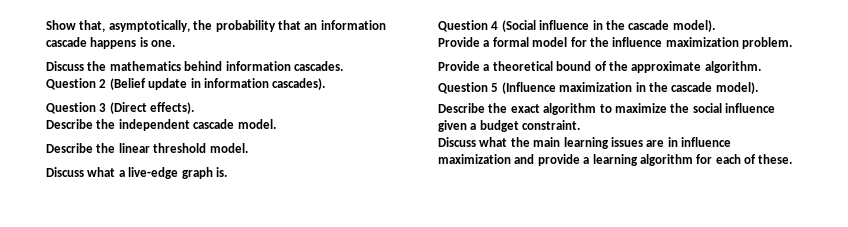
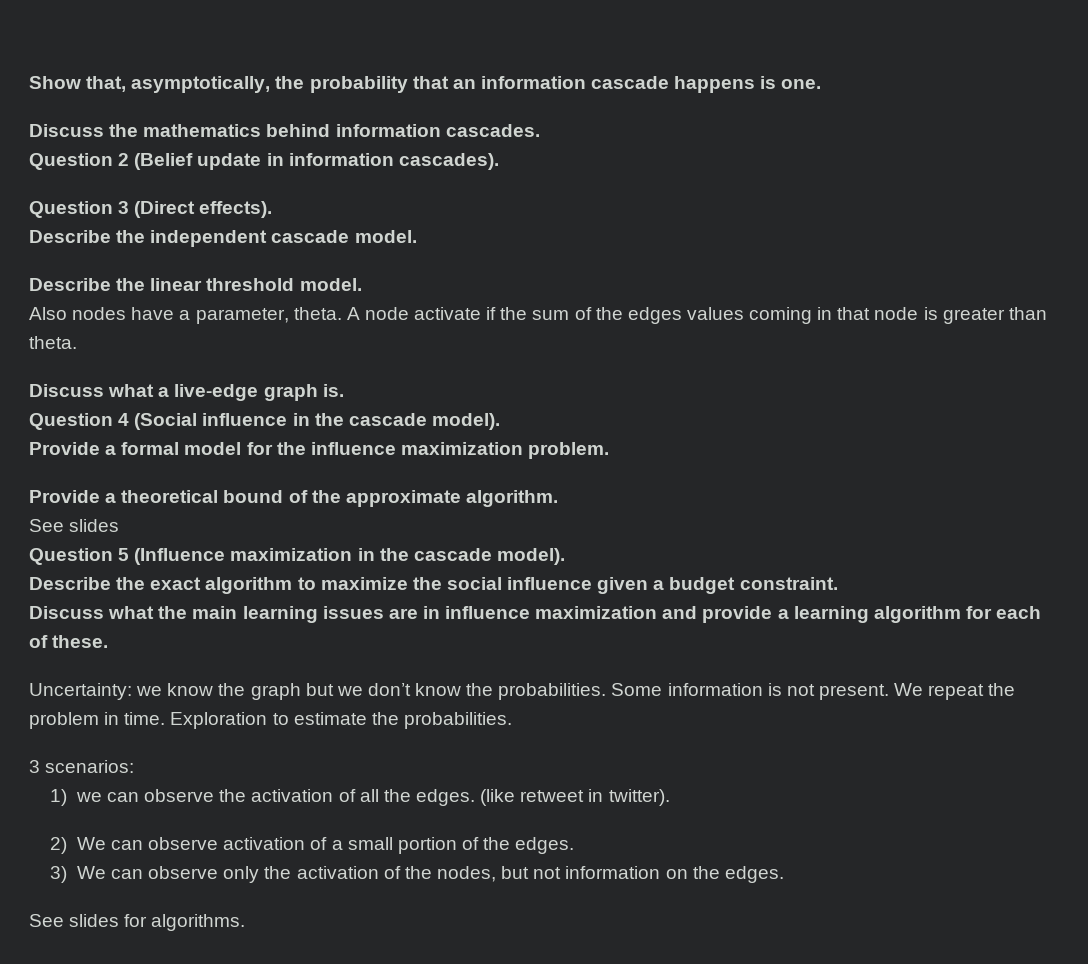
(248, 148) none -> [29,307,1047,324] [29,336,77,349] // Also nodes have a parameter, theta. A node activate if the sum of the edges values coming in that node is greater than theta.
(761, 67) none -> [29,519,120,532] // See slides
(793, 159) none -> [29,683,1016,700] [29,712,512,729] [29,760,135,773] [50,789,670,806] [50,837,575,854] [50,866,784,883] [29,914,246,931] // Uncertainty: we know the graph but we don’t know the probabilities. Some information is not present. We repeat the problem in time. Exploration to estimate the probabilities. // 3 scenarios: // 1) we can observe the activation of all the edges. (like retweet in twitter). // 2) We can observe activation of a small portion of the edges. // 3) We can observe only the activation of the nodes, but not information on the edges. // See slides for algorithms.

